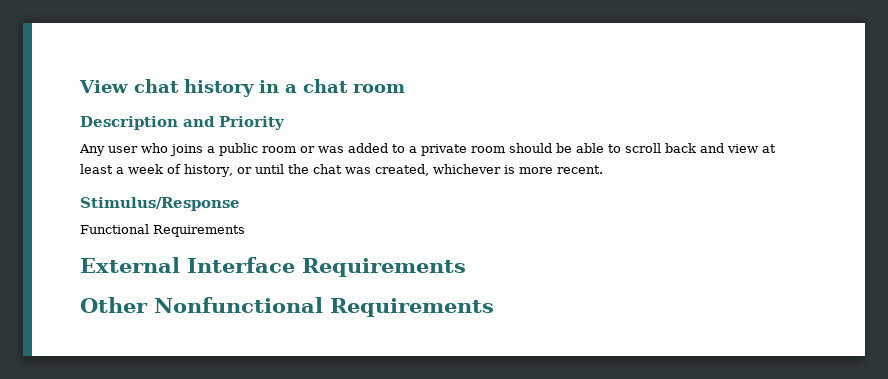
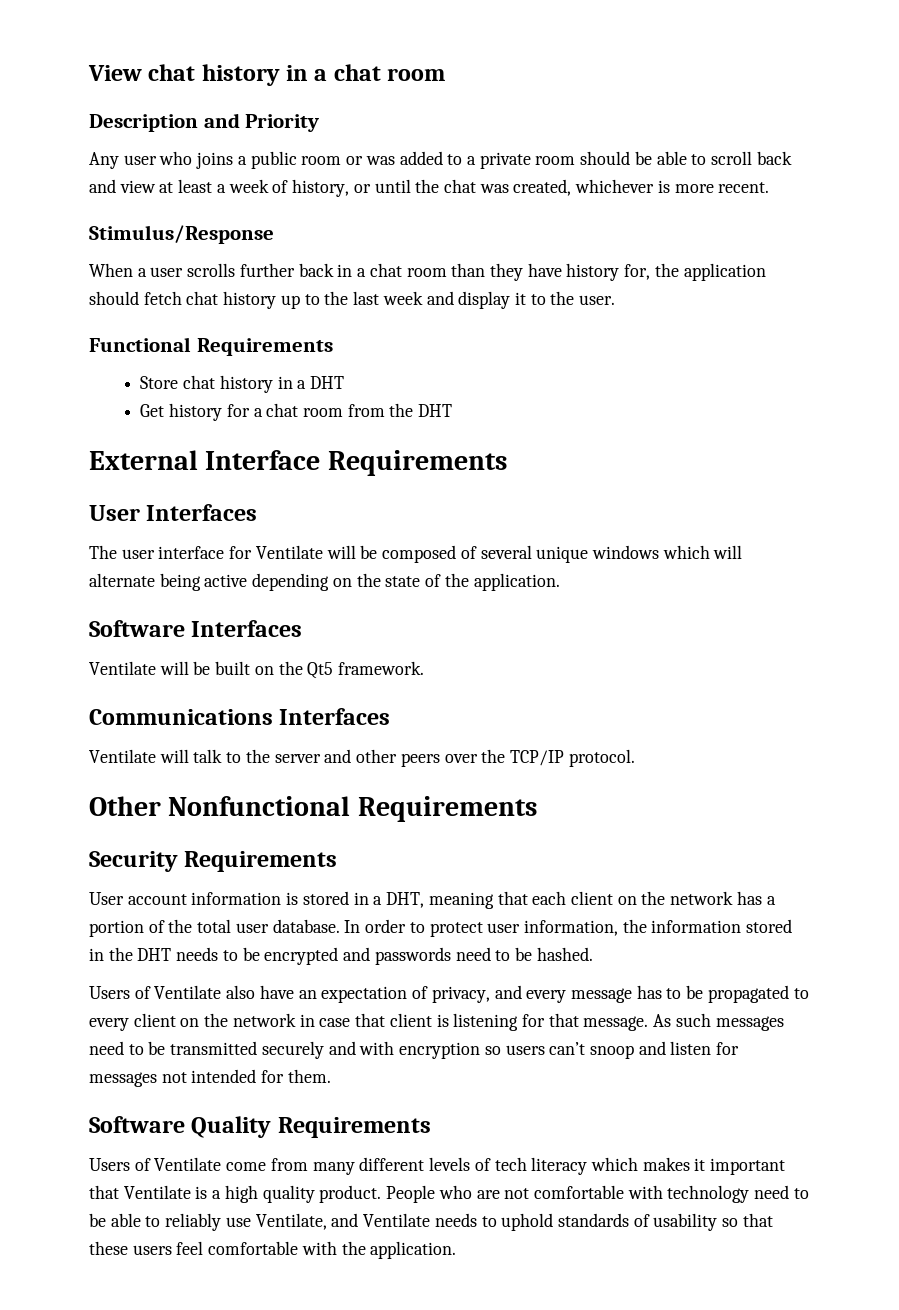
[80,224,245,237] [80,257,466,277] [80,297,494,317] Functional Requirements // External Interface Requirements // Other Nonfunctional Requirements -> [89,263,766,281] [89,291,616,309] [89,337,333,356] [140,375,345,393] [140,403,453,421] [89,450,507,476] [89,504,258,521] [89,545,743,563] [89,573,560,591] [89,620,303,637] [89,661,425,679] [89,708,391,725] [89,749,635,767] [89,796,537,822] [89,851,338,872] [89,891,776,909] [89,919,793,937] [89,947,593,965] [89,985,809,1003] [89,1013,784,1031] [89,1041,740,1059] [89,1069,331,1087] [89,1116,431,1138] [89,1157,786,1175] [89,1185,809,1203] [89,1213,773,1231] [89,1241,457,1259] When a user scrolls further back in a chat room than they have history for, the application should fetch chat history up to the last week and display it to the user. // Functional Requirements // Store chat history in a DHT // Get history for a chat room from the DHT // External Interface Requirements // User Interfaces // The user interface for Ventilate will be composed of several unique windows which will alternate being active depending on the state of the application. // Software Interfaces // Ventilate will be built on the Qt5 framework. // Communications Interfaces // Ventilate will talk to the server and other peers over the TCP/IP protocol. // Other Nonfunctional Requirements // Security Requirements // User account information is stored in a DHT, meaning that each client on the network has a portion of the total user database. In order to protect user information, the information stored in the DHT needs to be encrypted and passwords need to be hashed. // Users of Ventilate also have an expectation of privacy, and every message has to be propagated to every client on the network in case that client is listening for that message. As such messages need to be transmitted securely and with encryption so users can’t snoop and listen for messages not intended for them. // Software Quality Requirements // Users of Ventilate come from many different levels of tech literacy which makes it important that Ventilate is a high quality product. People who are not comfortable with technology need to be able to reliably use Ventilate, and Ventilate needs to uphold standards of usability so that these users feel comfortable with the application.

